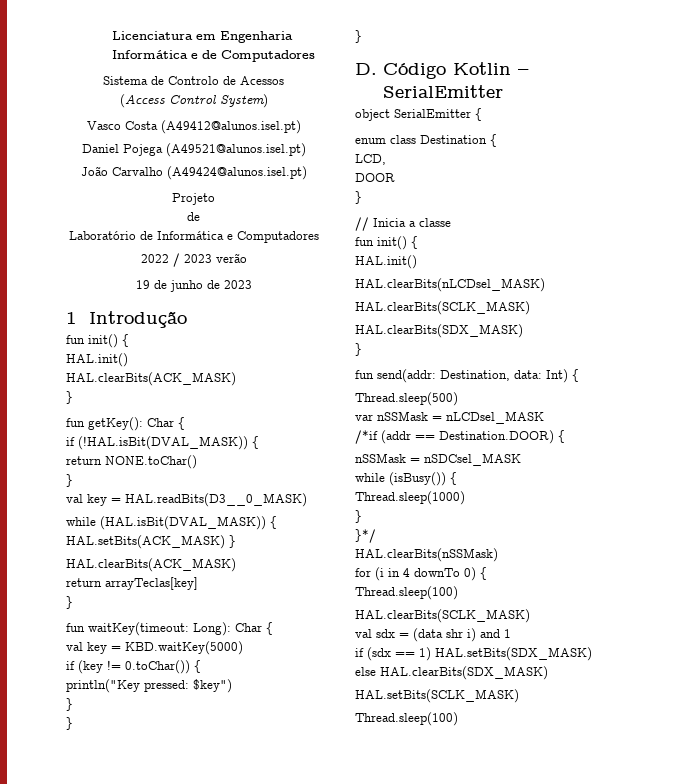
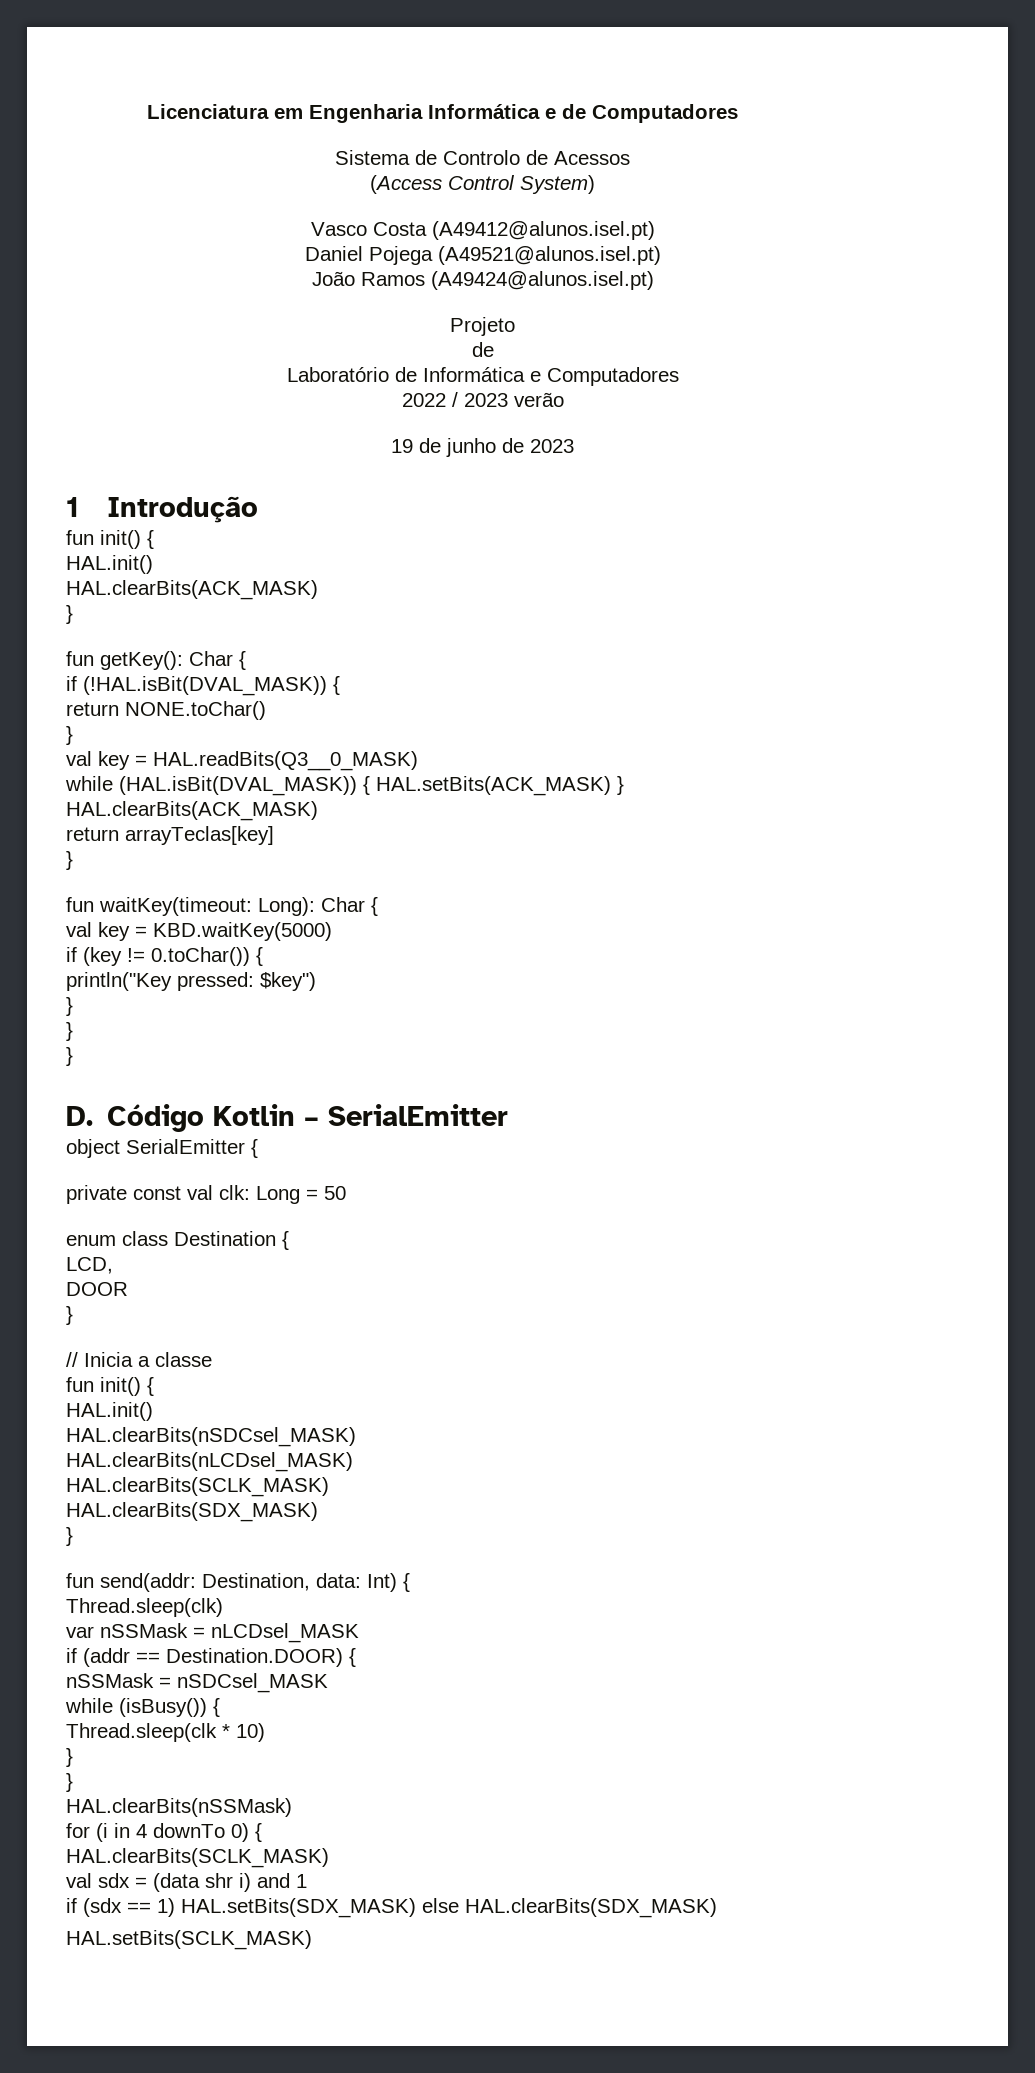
[111,167,163,176] Carvalho -> [360,272,425,286] Ramos
[125,493,307,507] HAL.readBits(D3__0_MASK) -> [153,751,418,771] HAL.readBits(Q3__0_MASK)
(482, 114) none -> [66,1185,346,1204] // private const val clk: Long = 50
(417, 262) none -> [66,1427,356,1447] // HAL.clearBits(nSDCsel_MASK)
[355,392,458,406] Thread.sleep(500) -> [66,1598,223,1617] Thread.sleep(clk)
[355,430,378,444] /*if -> [66,1648,77,1663] if
[355,491,465,505] [355,510,362,523] [355,529,376,543] Thread.sleep(1000) // } // }*/ -> [66,1723,265,1742] [66,1748,73,1767] [66,1773,73,1792] Thread.sleep(clk * 10) // } // }
[355,586,458,600] // Thread.sleep(100) -> (262, 1832) none
[355,712,458,726] // Thread.sleep(100) -> (312, 1940) none

